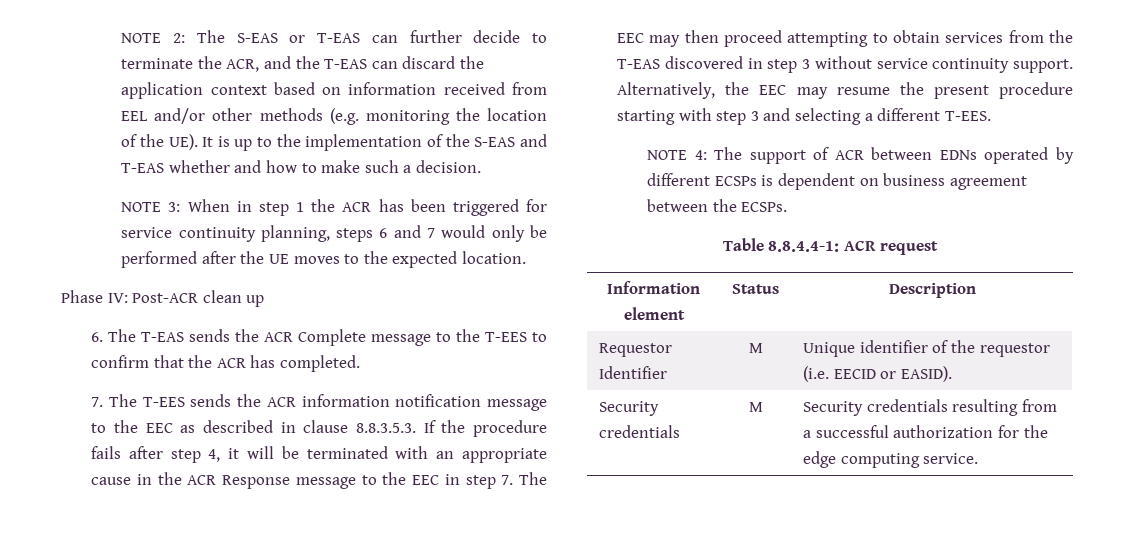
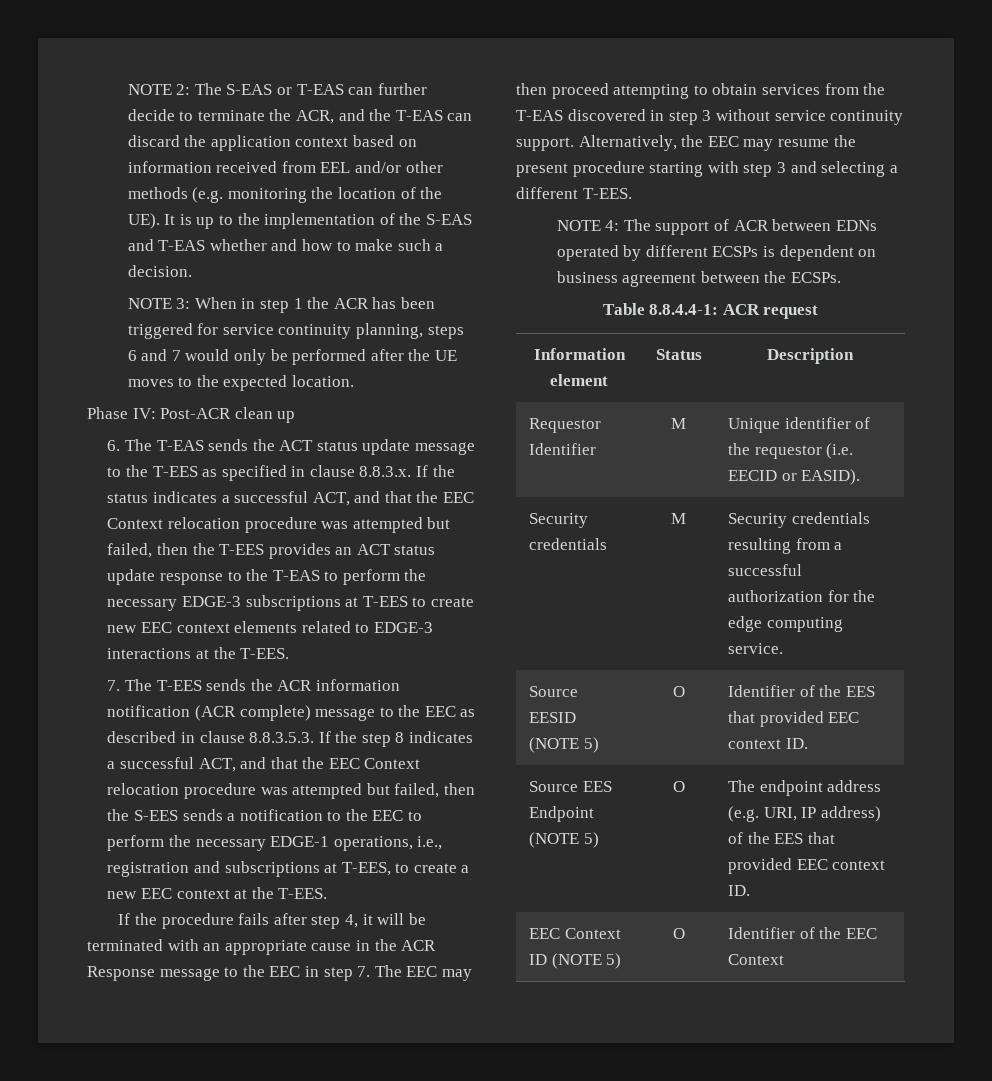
[264,329,367,346] ACR Complete -> [279,439,411,455] ACT status update
[532,332,547,342] [91,355,361,372] to confirm that the ACR has completed. -> [202,465,455,481] [107,491,475,506] [107,517,451,533] [107,543,436,559] [107,569,427,585] [107,595,474,611] [107,621,433,633] [107,647,290,659] as specified in clause 8.8.3.x. If the status indicates a successful ACT, and that the EEC Context relocation procedure was attempted but failed, then the T-EES provides an ACT status update response to the T-EAS to perform the necessary EDGE-3 subscriptions at T-EES to create new EEC context elements related to EDGE-3 interactions at the T-EES.
(482, 400) none -> [194,705,311,721] (ACR complete)
(466, 426) none -> [361,731,474,747] [107,757,421,772] [107,783,475,799] [107,809,423,821] [107,835,443,851] [107,861,470,877] [107,887,328,899] [118,913,158,925] step 8 indicates a successful ACT, and that the EEC Context relocation procedure was attempted but failed, then the S-EES sends a notification to the EEC to perform the necessary EDGE-1 operations, i.e., registration and subscriptions at T-EES, to create a new EEC context at the T-EES. // If the
(979, 458) none -> [529,686,579,697] [529,712,577,723] [529,737,599,753] [672,686,685,697] [728,685,875,697] [728,711,860,727] [728,738,808,749] [529,781,612,792] [529,806,595,822] [529,832,599,848] [672,781,685,792] [728,780,882,796] [728,806,881,822] [728,832,835,844] [728,858,886,874] [728,885,751,896] [529,928,621,939] [529,953,622,969] [672,928,685,939] [728,927,877,939] [728,954,785,965] // Source EESID (NOTE 5) | O | Identifier of the EES that provided EEC context ID. // Source EES Endpoint (NOTE 5) | O | The endpoint address (e.g. URI, IP address) of the EES that provided EEC context ID. // EEC Context ID (NOTE 5) | O | Identifier of the EEC Context

